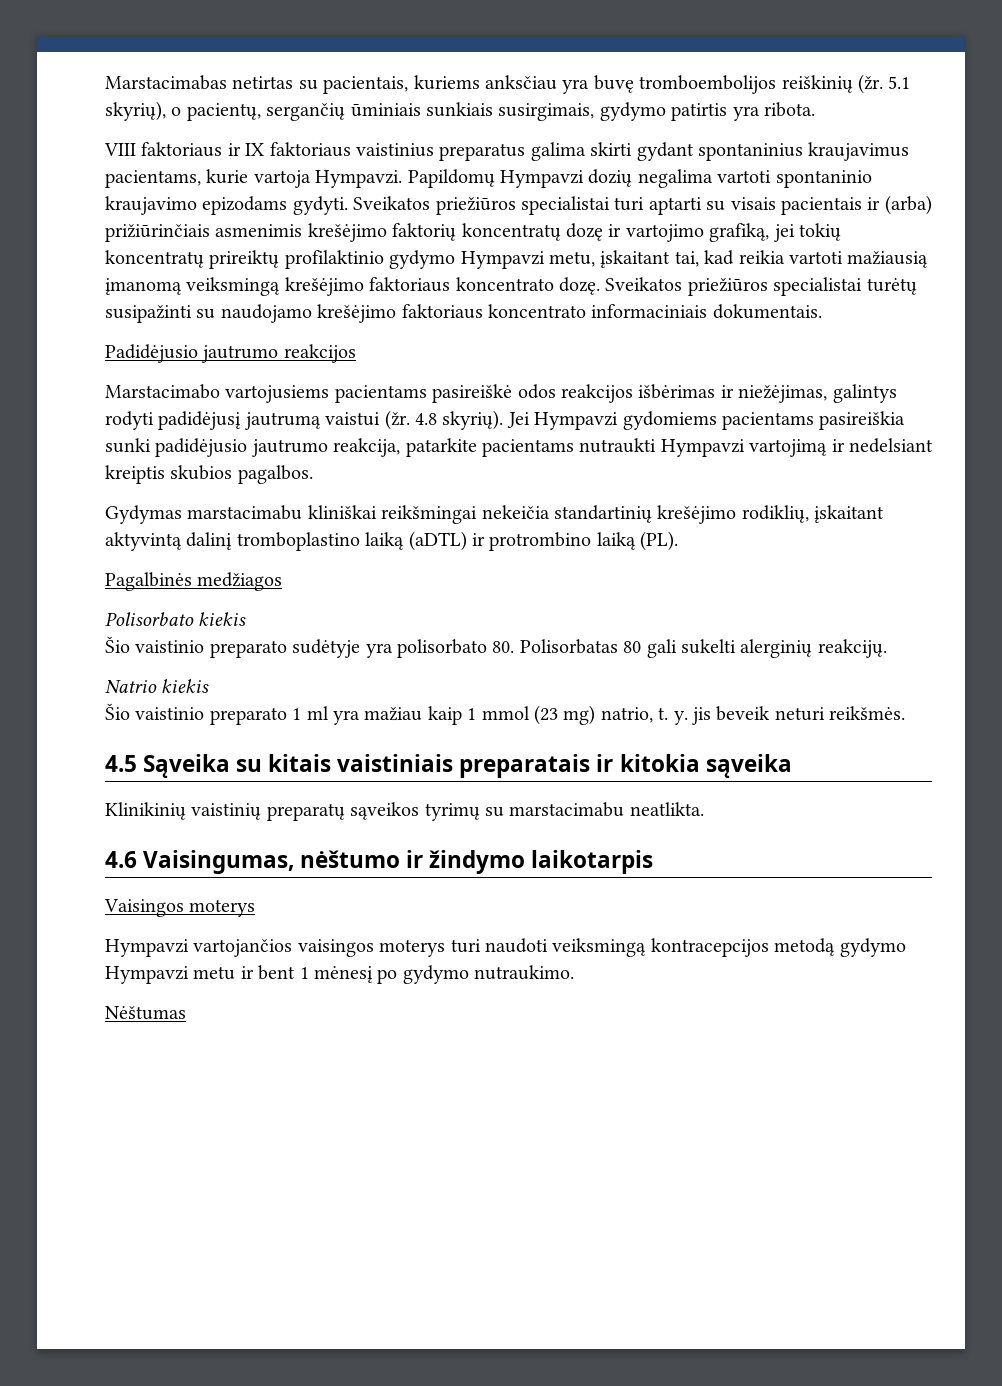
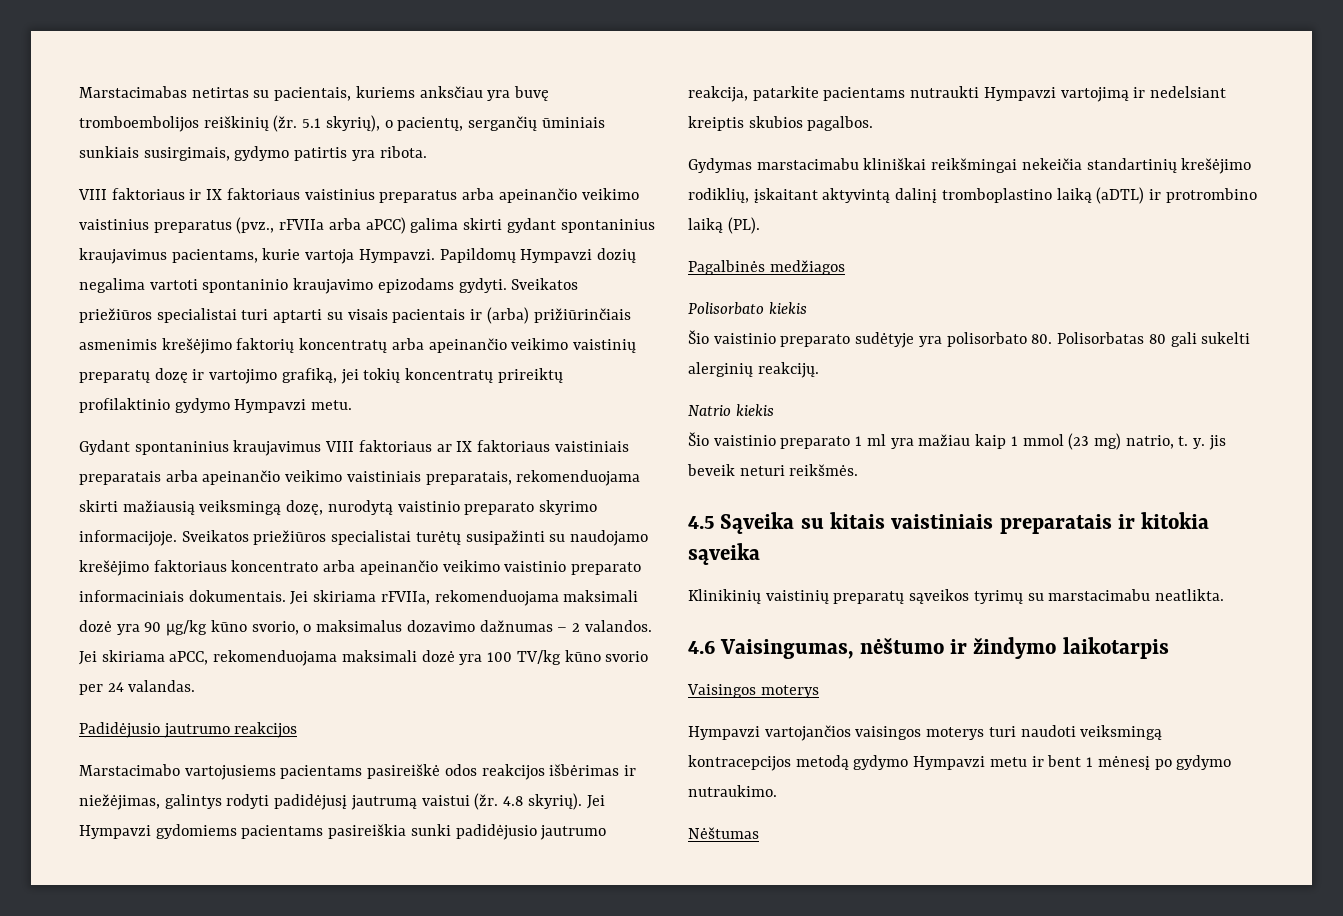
(526, 152) none -> [462,188,639,203] [79,217,406,234] arba apeinančio veikimo vaistinius preparatus (pvz., rFVIIa arba aPCC)
(561, 232) none -> [391,338,637,353] [79,370,150,383] arba apeinančio veikimo vaistinių preparatų
[549,250,929,268] [105,277,600,296] metu, įskaitant tai, kad reikia vartoti mažiausią įmanomą veiksmingą krešėjimo faktoriaus koncentrato dozę. -> [311,400,353,410] [79,440,629,456] [79,470,641,486] [79,500,598,515] [79,530,177,546] metu. // Gydant spontaninius kraujavimus VIII faktoriaus ar IX faktoriaus vaistiniais preparatais arba apeinančio veikimo vaistiniais preparatais, rekomenduojama skirti mažiausią veiksmingą dozę, nurodytą vaistinio preparato skyrimo informacijoje.
[591,304,822,319] informaciniais dokumentais. -> [323,560,642,575] [79,590,639,606] [79,620,652,636] [79,650,649,666] [79,680,196,695] arba apeinančio veikimo vaistinio preparato informaciniais dokumentais. Jei skiriama rFVIIa, rekomenduojama maksimali dozė yra 90 μg/kg kūno svorio, o maksimalus dozavimo dažnumas – 2 valandos. Jei skiriama aPCC, rekomenduojama maksimali dozė yra 100 TV/kg kūno svorio per 24 valandas.

